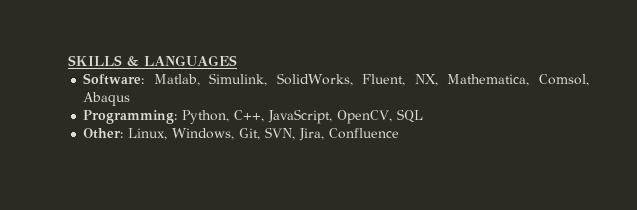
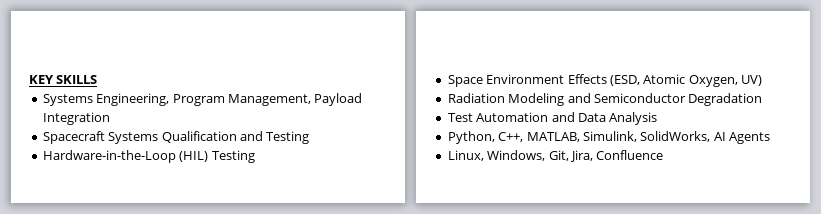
(68, 60) none -> [29,75,54,84] KEY
[127,55,237,66] [83,73,589,86] [83,92,131,106] [83,109,424,124] [83,128,124,139] & LANGUAGES // Software: Matlab, Simulink, SolidWorks, Fluent, NX, Mathematica, Comsol, Abaqus // Programming: Python, C++, JavaScript, OpenCV, SQL // Other: -> [42,93,363,106] [42,112,110,125] [42,131,310,144] [42,150,255,163] [447,74,762,87] [447,93,763,106] [447,112,658,125] [447,131,770,144] // Systems Engineering, Program Management, Payload Integration // Spacecraft Systems Qualification and Testing // Hardware-in-the-Loop (HIL) Testing // Space Environment Effects (ESD, Atomic Oxygen, UV) // Radiation Modeling and Semiconductor Degradation // Test Automation and Data Analysis // Python, C++, MATLAB, Simulink, SolidWorks, AI Agents //
[265,127,296,140] SVN, -> (569, 155) none

